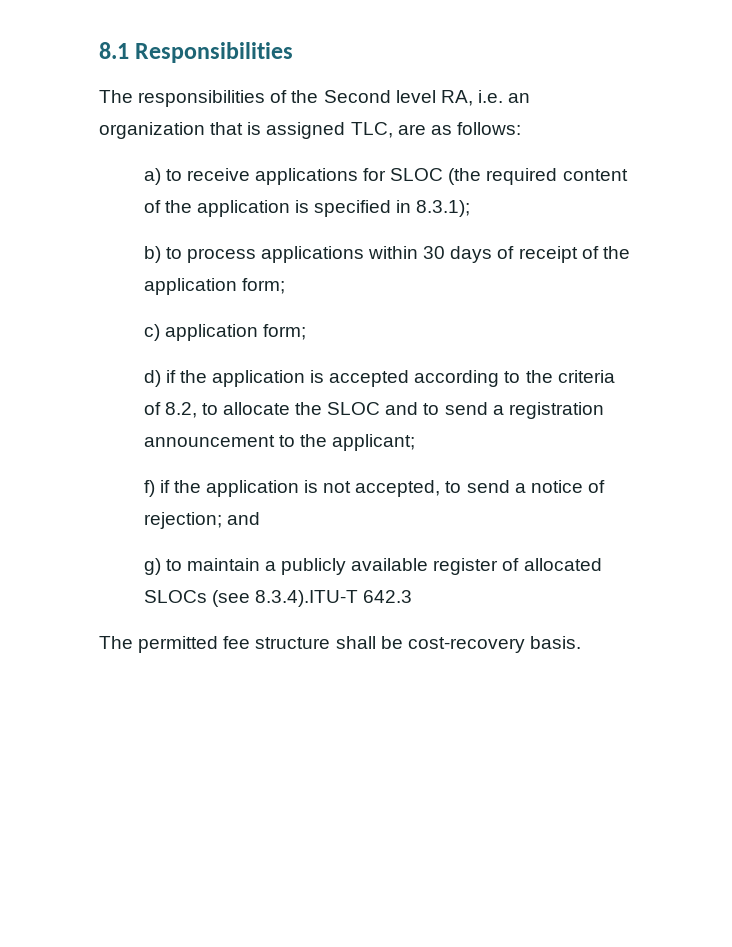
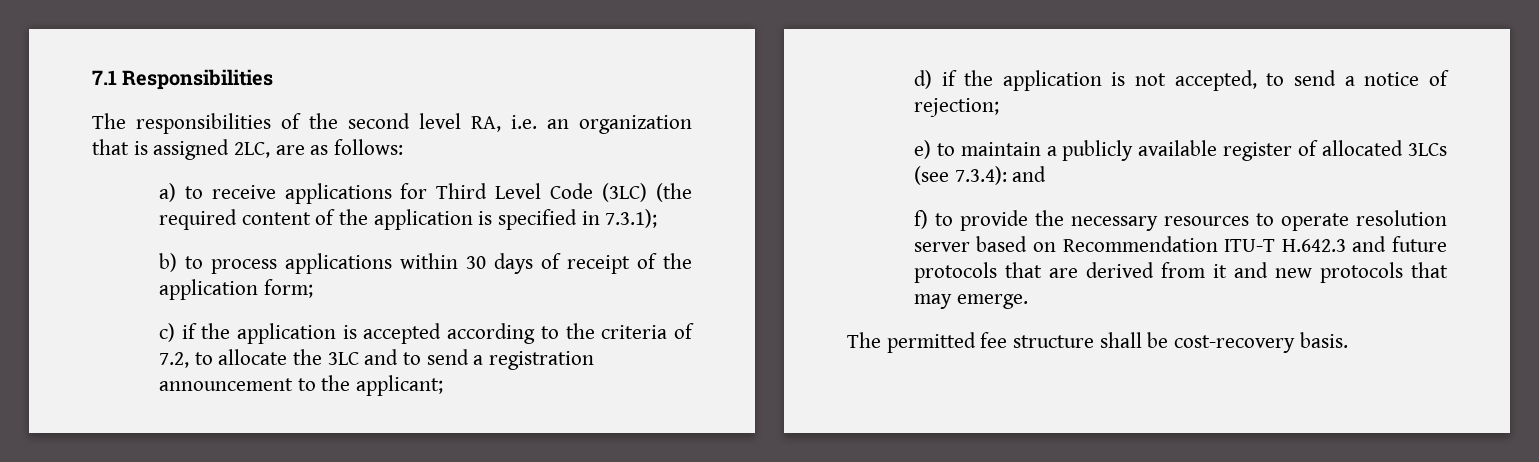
[99,42,129,59] 8.1 -> [92,70,117,85] 7.1
[323,90,391,103] Second -> [348,113,410,129] second
[350,122,393,138] TLC, -> [234,142,271,158] 2LC,
[390,168,444,181] SLOC -> [436,183,648,202] Third Level Code (3LC)
[416,200,471,217] 8.3.1); -> [605,209,658,228] 7.3.1);
[164,324,306,341] [143,370,161,387] application form; // d) -> (175, 332) none
[164,402,197,418] 8.2, -> [158,352,189,368] 7.2,
[327,402,381,415] SLOC -> [327,352,359,365] 3LC
[143,480,155,497] f) -> [913,70,932,89] d)
[226,512,260,525] [143,558,161,575] and // g) -> [913,140,931,159] // e)
[143,590,412,607] SLOCs (see 8.3.4).ITU-T 642.3 -> [1408,143,1447,156] [913,166,1047,185] [913,210,1447,231] [913,236,1447,252] [913,262,1448,283] [913,294,1028,309] 3LCs (see 7.3.4): and // f) to provide the necessary resources to operate resolution server based on Recommendation ITU-T H.642.3 and future protocols that are derived from it and new protocols that may emerge.

